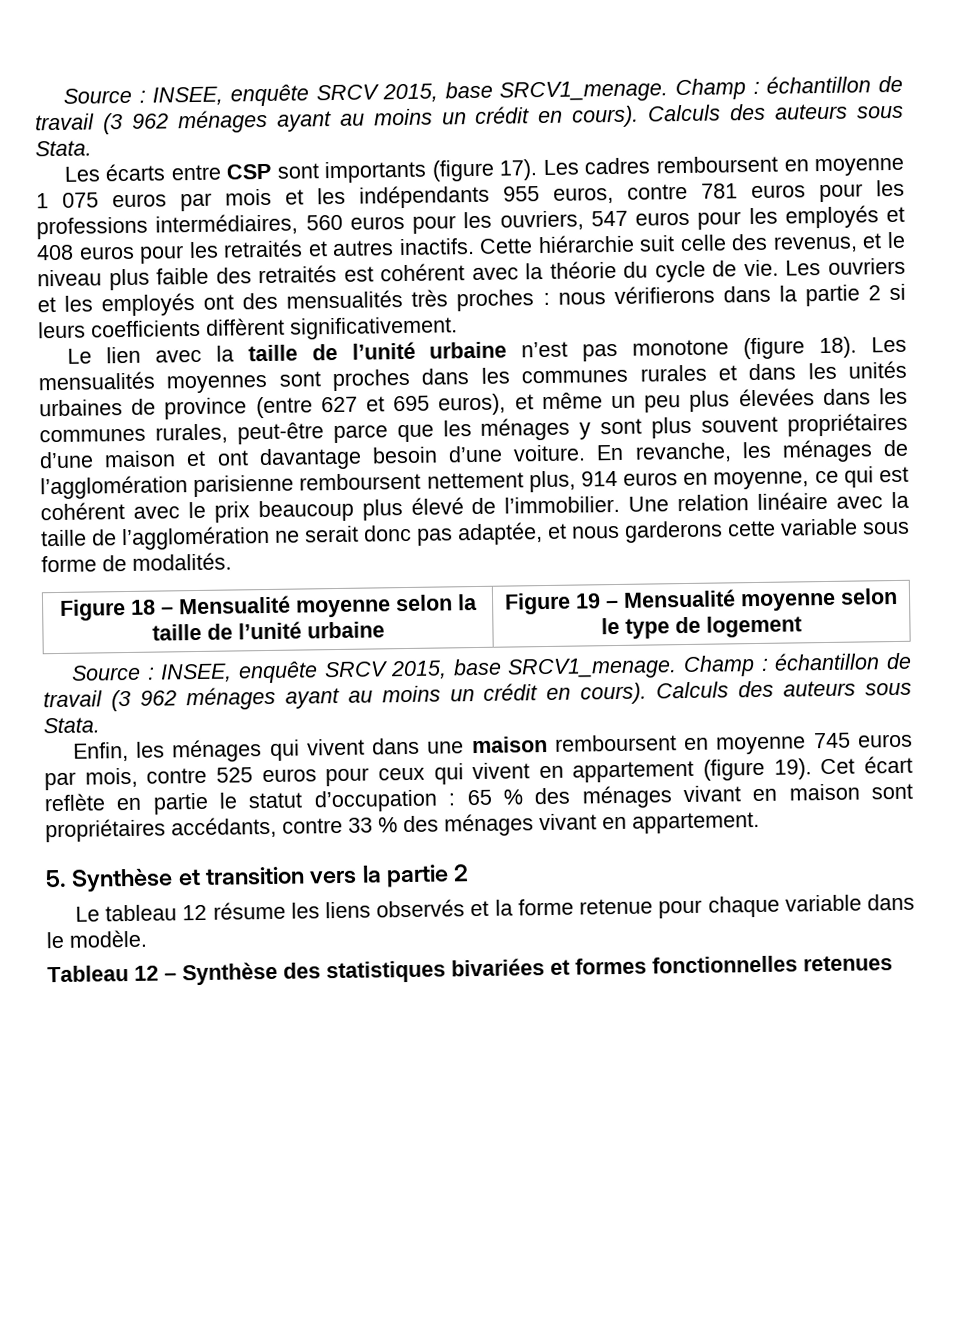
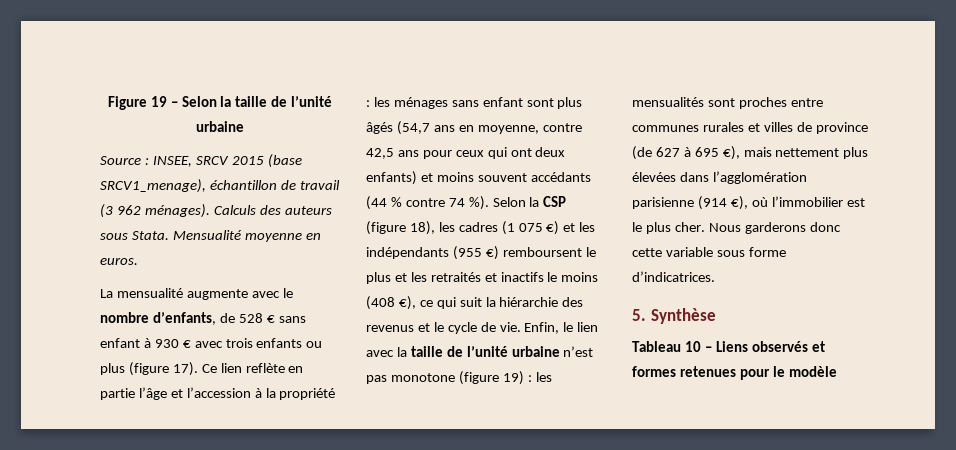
[62,75,904,107] [35,103,905,135] [35,140,92,157] [63,155,904,184] [36,179,905,212] [36,205,905,240] [36,231,906,264] [37,257,906,291] [37,283,907,317] [38,316,458,340] [66,348,92,364] Source : INSEE, enquête SRCV 2015, base SRCV1_menage. Champ : échantillon de travail (3 962 ménages ayant au moins un crédit en cours). Calculs des auteurs sous Stata. // Les écarts entre CSP sont importants (figure 17). Les cadres remboursent en moyenne 1 075 euros par mois et les indépendants 955 euros, contre 781 euros pour les professions intermédiaires, 560 euros pour les ouvriers, 547 euros pour les employés et 408 euros pour les retraités et autres inactifs. Cette hiérarchie suit celle des revenus, et le niveau plus faible des retraités est cohérent avec la théorie du cycle de vie. Les ouvriers et les employés ont des mensualités très proches : nous vérifierons dans la partie 2 si leurs coefficients diffèrent significativement. // Le -> [107,96,333,110] [196,121,244,132] [100,154,302,168] [100,179,340,193] [100,204,332,218] [100,230,321,242] [100,257,138,265] [100,288,293,300] [100,312,306,325] [100,338,323,348] [100,362,304,376] [100,387,336,400] [366,97,583,109] [366,121,582,135] [366,147,566,159] [366,171,591,185] [366,196,567,210] [366,221,596,235] [366,246,596,260] [366,272,599,284] [366,296,584,310] [366,322,574,334] Figure 19 – Selon la taille de l’unité urbaine // Source : INSEE, SRCV 2015 (base SRCV1_menage), échantillon de travail (3 962 ménages). Calculs des auteurs sous Stata. Mensualité moyenne en euros. // La mensualité augmente avec le nombre d’enfants, de 528 € sans enfant à 930 € avec trois enfants ou plus (figure 17). Ce lien reflète en partie l’âge et l’accession à la propriété : les ménages sans enfant sont plus âgés (54,7 ans en moyenne, contre 42,5 ans pour ceux qui ont deux enfants) et moins souvent accédants (44 % contre 74 %). Selon la CSP (figure 18), les cadres (1 075 €) et les indépendants (955 €) remboursent le plus et les retraités et inactifs le moins (408 €), ce qui suit la hiérarchie des revenus et le cycle de vie. Enfin, le
[819,336,907,359] [38,360,908,394] [39,387,909,420] [39,412,908,445] [39,439,909,471] [40,466,909,500] [40,491,909,523] [40,518,910,551] [41,552,232,573] [58,593,478,621] [151,621,385,641] [504,587,898,615] [601,615,802,639] [70,652,913,684] [43,680,913,712] [43,717,100,734] [72,732,913,763] [44,755,913,791] [44,783,913,815] [45,811,760,843] [45,864,470,892] [74,893,916,922] [46,929,147,949] [47,955,893,986] 18). Les mensualités moyennes sont proches dans les communes rurales et dans les unités urbaines de province (entre 627 et 695 euros), et même un peu plus élevées dans les communes rurales, peut-être parce que les ménages y sont plus souvent propriétaires d’une maison et ont davantage besoin d’une voiture. En revanche, les ménages de l’agglomération parisienne remboursent nettement plus, 914 euros en moyenne, ce qui est cohérent avec le prix beaucoup plus élevé de l’immobilier. Une relation linéaire avec la taille de l’agglomération ne serait donc pas adaptée, et nous garderons cette variable sous forme de modalités. // Figure 18 – Mensualité moyenne selon la taille de l’unité urbaine | Figure 19 – Mensualité moyenne selon le type de logement // Source : INSEE, enquête SRCV 2015, base SRCV1_menage. Champ : échantillon de travail (3 962 ménages ayant au moins un crédit en cours). Calculs des auteurs sous Stata. // Enfin, les ménages qui vivent dans une maison remboursent en moyenne 745 euros par mois, contre 525 euros pour ceux qui vivent en appartement (figure 19). Cet écart reflète en partie le statut d’occupation : 65 % des ménages vivant en maison sont propriétaires accédants, contre 33 % des ménages vivant en appartement. // 5. Synthèse et transition vers la partie 2 // Le tableau 12 résume les liens observés et la forme retenue pour chaque variable dans le modèle. // Tableau 12 – Synthèse des statistiques bivariées et formes fonctionnelles retenues -> [502,371,552,385] [632,97,823,109] [632,122,868,134] [632,146,869,160] [632,171,807,184] [632,196,865,210] [632,222,841,234] [632,247,786,257] [632,271,715,282] [632,308,716,324] [632,341,825,352] [632,366,837,380] 19) : les mensualités sont proches entre communes rurales et villes de province (de 627 à 695 €), mais nettement plus élevées dans l’agglomération parisienne (914 €), où l’immobilier est le plus cher. Nous garderons donc cette variable sous forme d’indicatrices. // 5. Synthèse // Tableau 10 – Liens observés et formes retenues pour le modèle

